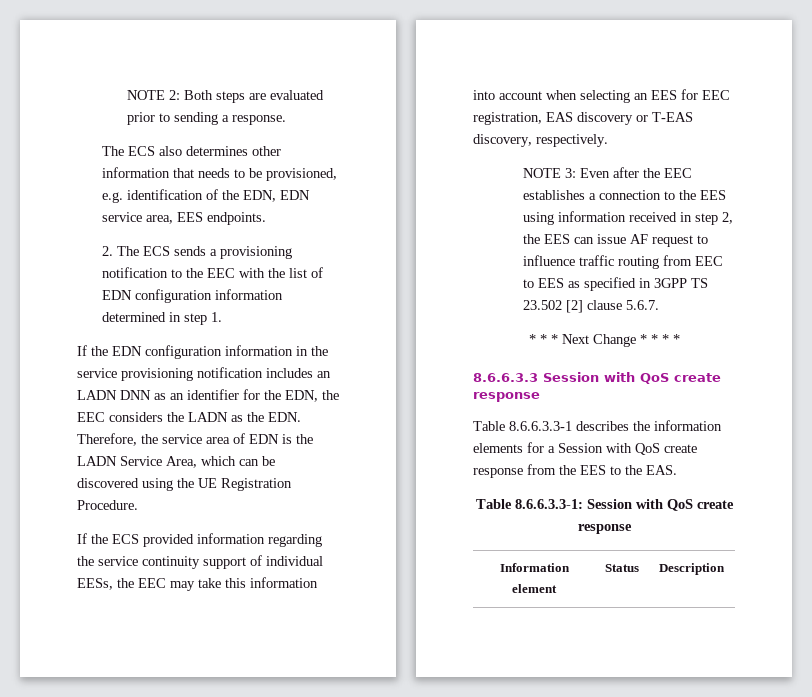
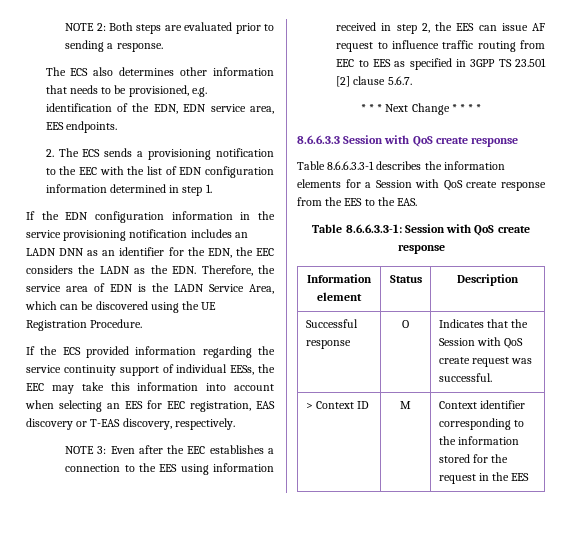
[523,300,563,310] 23.502 -> [515,58,546,67] 23.501
(725, 569) none -> [305,319,358,328] [305,340,351,349] [402,320,409,328] [438,319,528,328] [438,337,523,349] [438,357,532,367] [438,373,492,382] [305,401,369,409] [400,401,411,409] [438,400,525,409] [438,418,524,430] [438,436,519,445] [438,454,508,463] [438,472,530,484] // Successful response | O | Indicates that the Session with QoS create request was successful. // > Context ID | M | Context identifier corresponding to the information stored for the request in the EES

